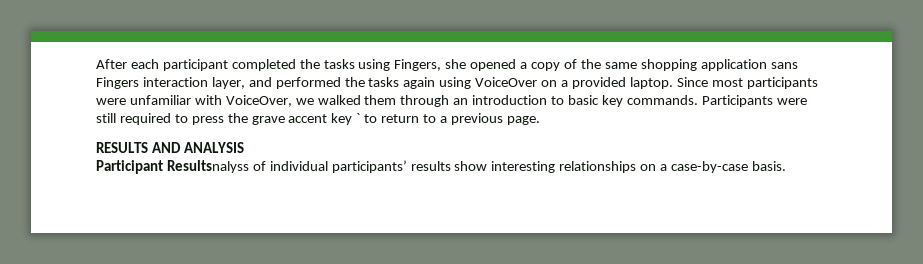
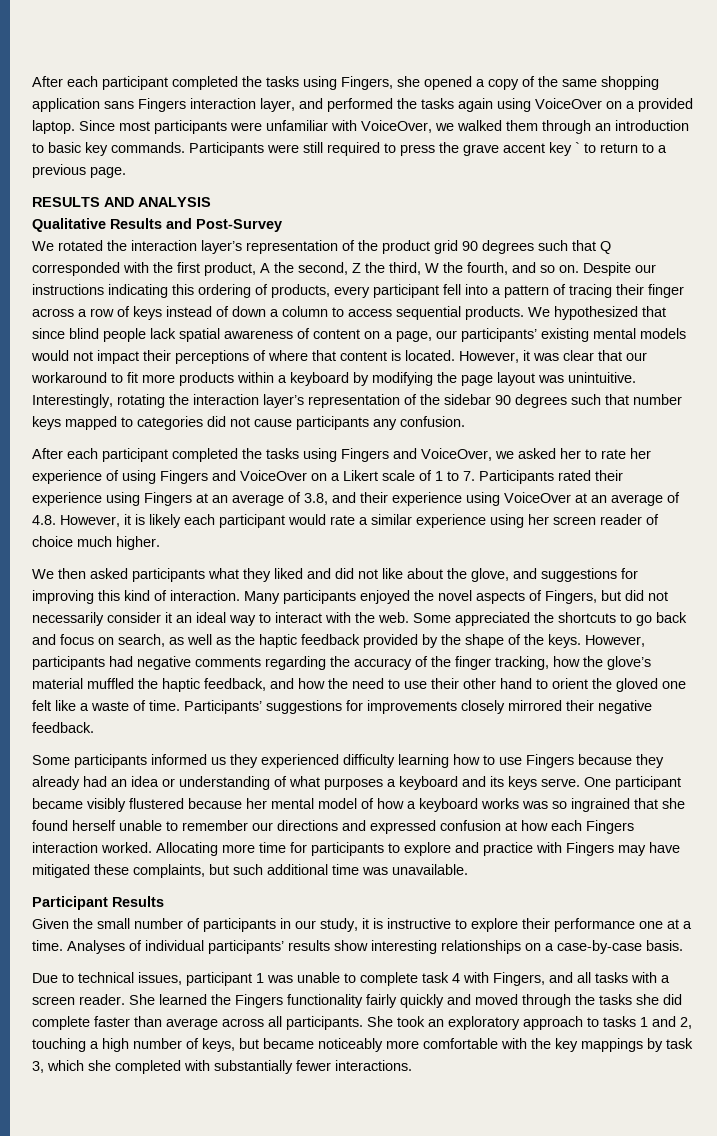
[96,160,249,174] Participant Resultsnalyss -> [32,218,282,232] [32,240,611,254] [32,262,656,276] [32,284,684,298] [32,306,666,320] [32,328,686,342] [31,350,647,364] [31,372,636,386] [32,394,682,408] [32,416,465,430] [32,448,651,462] [32,470,623,484] [32,492,680,506] [32,514,659,528] [32,536,160,550] [32,568,638,582] [32,590,668,604] [32,612,687,626] [32,634,645,648] [32,656,651,670] [32,678,686,692] [32,700,652,714] [32,722,94,733] [32,754,664,768] [32,776,681,790] [32,798,685,812] [32,820,634,834] [32,842,680,856] [32,864,468,878] [32,896,164,910] [32,918,692,932] [32,940,125,954] Qualitative Results and Post-Survey // We rotated the interaction layer’s representation of the product grid 90 degrees such that Q corresponded with the first product, A the second, Z the third, W the fourth, and so on. Despite our instructions indicating this ordering of products, every participant fell into a pattern of tracing their finger across a row of keys instead of down a column to access sequential products. We hypothesized that since blind people lack spatial awareness of content on a page, our participants’ existing mental models would not impact their perceptions of where that content is located. However, it was clear that our workaround to fit more products within a keyboard by modifying the page layout was unintuitive. Interestingly, rotating the interaction layer’s representation of the sidebar 90 degrees such that number keys mapped to categories did not cause participants any confusion. // After each participant completed the tasks using Fingers and VoiceOver, we asked her to rate her experience of using Fingers and VoiceOver on a Likert scale of 1 to 7. Participants rated their experience using Fingers at an average of 3.8, and their experience using VoiceOver at an average of 4.8. However, it is likely each participant would rate a similar experience using her screen reader of choice much higher. // We then asked participants what they liked and did not like about the glove, and suggestions for improving this kind of interaction. Many participants enjoyed the novel aspects of Fingers, but did not necessarily consider it an ideal way to interact with the web. Some appreciated the shortcuts to go back and focus on search, as well as the haptic feedback provided by the shape of the keys. However, participants had negative comments regarding the accuracy of the finger tracking, how the glove’s material muffled the haptic feedback, and how the need to use their other hand to orient the gloved one felt like a waste of time. Participants’ suggestions for improvements closely mirrored their negative feedback. // Some participants informed us they experienced difficulty learning how to use Fingers because they already had an idea or understanding of what purposes a keyboard and its keys serve. One participant became visibly flustered because her mental model of how a keyboard works was so ingrained that she found herself unable to remember our directions and expressed confusion at how each Fingers interaction worked. Allocating more time for participants to explore and practice with Fingers may have mitigated these complaints, but such additional time was unavailable. // Participant Results // Given the small number of participants in our study, it is instructive to explore their performance one at a time. Analyses
(786, 166) none -> [32,972,670,986] [32,994,682,1008] [32,1016,692,1030] [32,1038,693,1052] [32,1060,412,1074] // Due to technical issues, participant 1 was unable to complete task 4 with Fingers, and all tasks with a screen reader. She learned the Fingers functionality fairly quickly and moved through the tasks she did complete faster than average across all participants. She took an exploratory approach to tasks 1 and 2, touching a high number of keys, but became noticeably more comfortable with the key mappings by task 3, which she completed with substantially fewer interactions.

